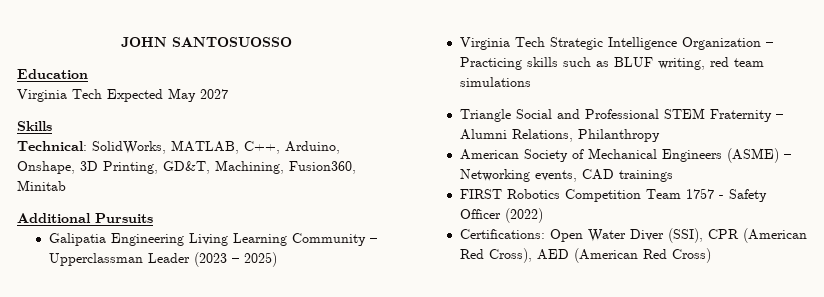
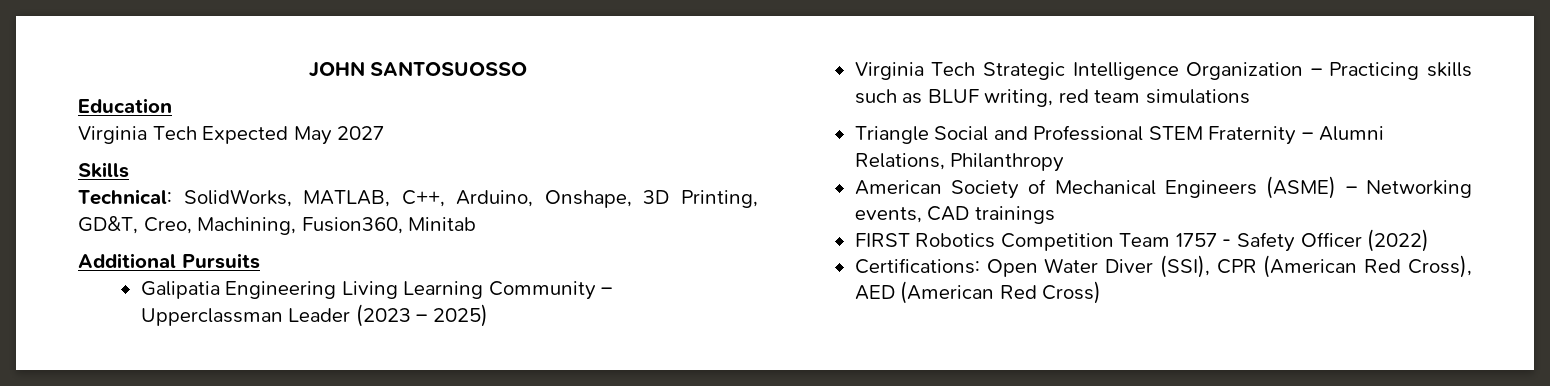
(210, 167) none -> [143,217,192,234] Creo,

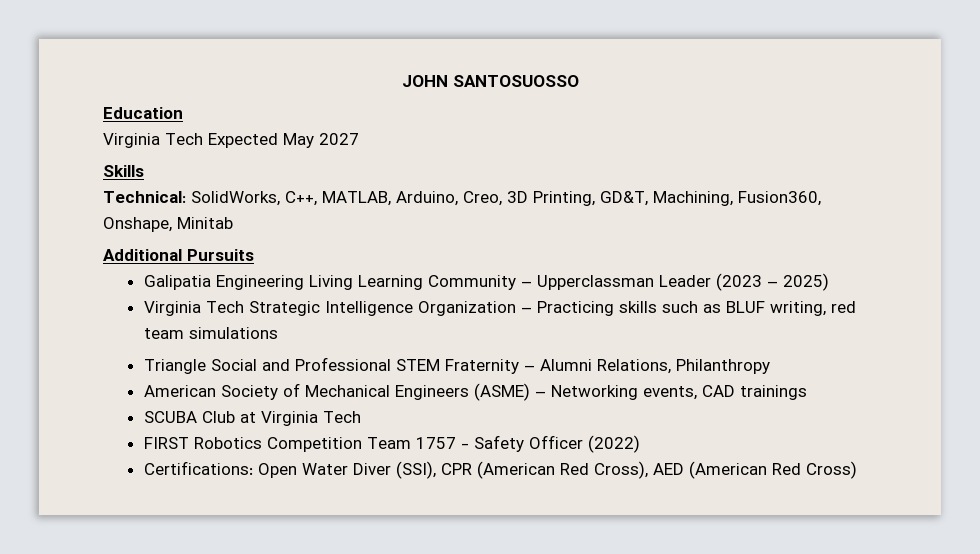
[303,190,632,208] MATLAB, C++, Arduino, Onshape, -> [285,191,502,206] C++, MATLAB, Arduino, Creo,
[143,217,192,234] Creo, -> (648, 198) none
(403, 225) none -> [103,217,172,232] Onshape,
(1055, 215) none -> [143,411,361,426] // SCUBA Club at Virginia Tech

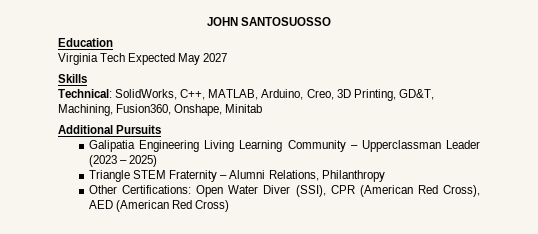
[143,301,856,316] [143,327,278,339] [143,357,391,374] Virginia Tech Strategic Intelligence Organization – Practicing skills such as BLUF writing, red team simulations // Triangle Social and Professional -> [89,170,131,182] Triangle
[143,383,807,401] [143,411,361,426] [143,435,640,453] American Society of Mechanical Engineers (ASME) – Networking events, CAD trainings // SCUBA Club at Virginia Tech // FIRST Robotics Competition Team 1757 - Safety Officer (2022) // -> [89,185,118,194] Other

